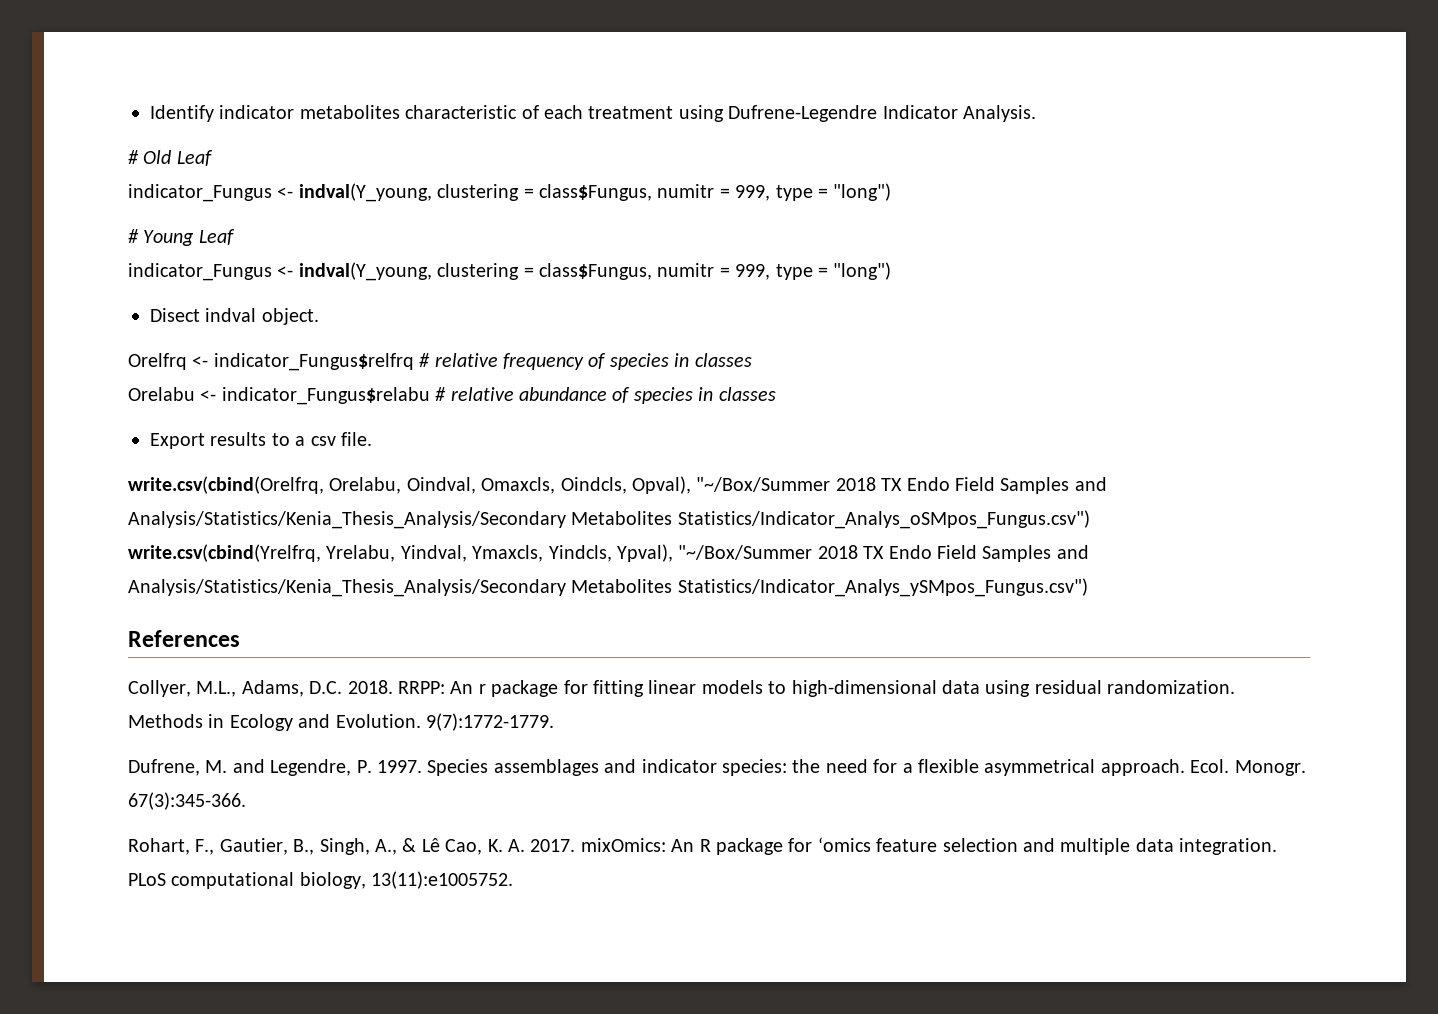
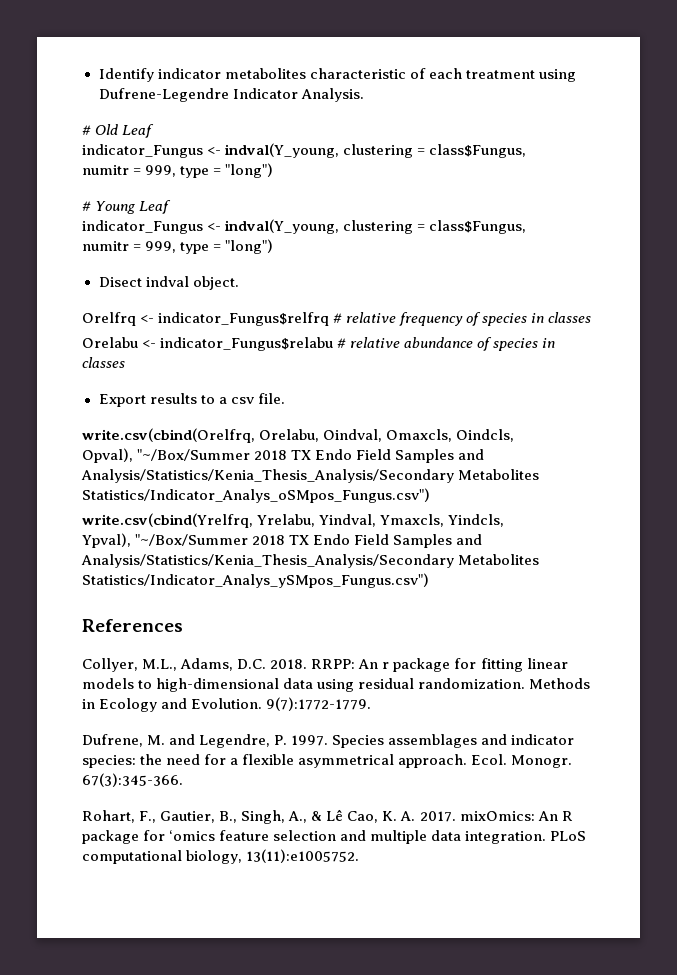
(652, 192) none -> (527, 151) //
(652, 271) none -> (527, 227) //
(627, 485) none -> (515, 435) //
(612, 553) none -> (505, 520) //

